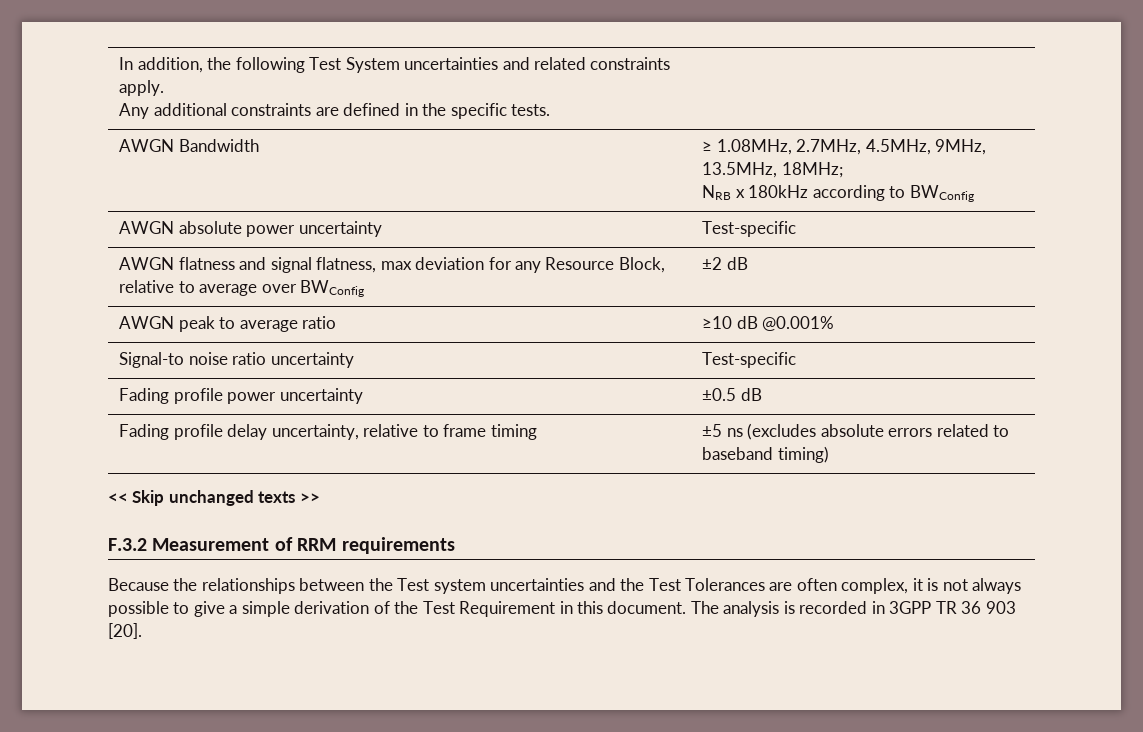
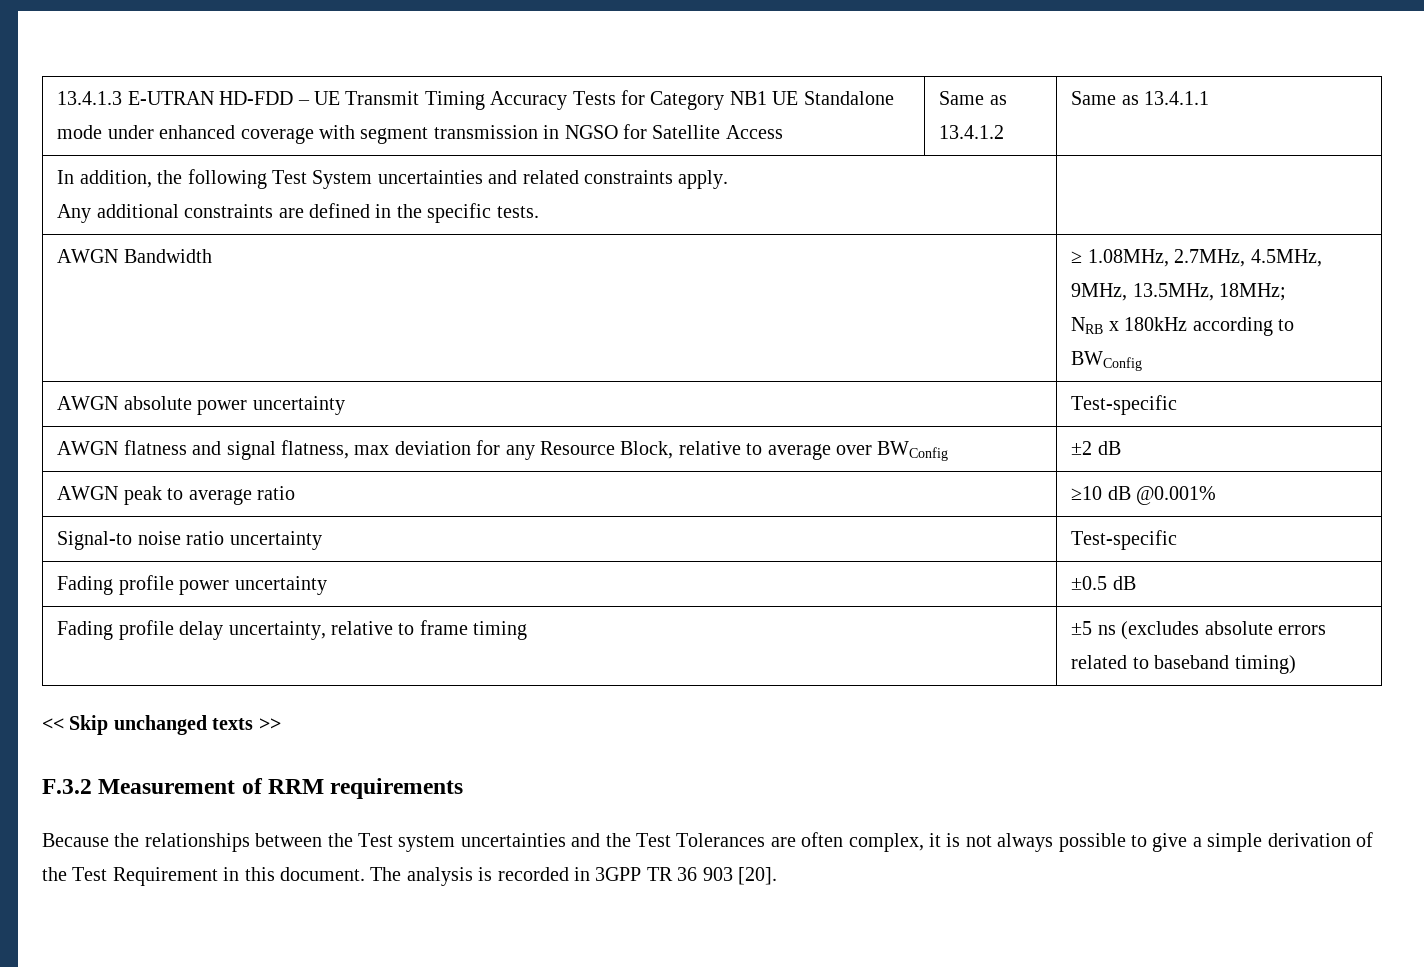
(119, 63) none -> [57,90,894,110] [57,124,783,144] [939,91,1007,105] [939,125,1005,139] [1071,91,1210,105] 13.4.1.3 E-UTRAN HD-FDD – UE Transmit Timing Accuracy Tests for Category NB1 UE Standalone mode under enhanced coverage with segment transmission in NGSO for Satellite Access | Same as 13.4.1.2 | Same as 13.4.1.1 //

